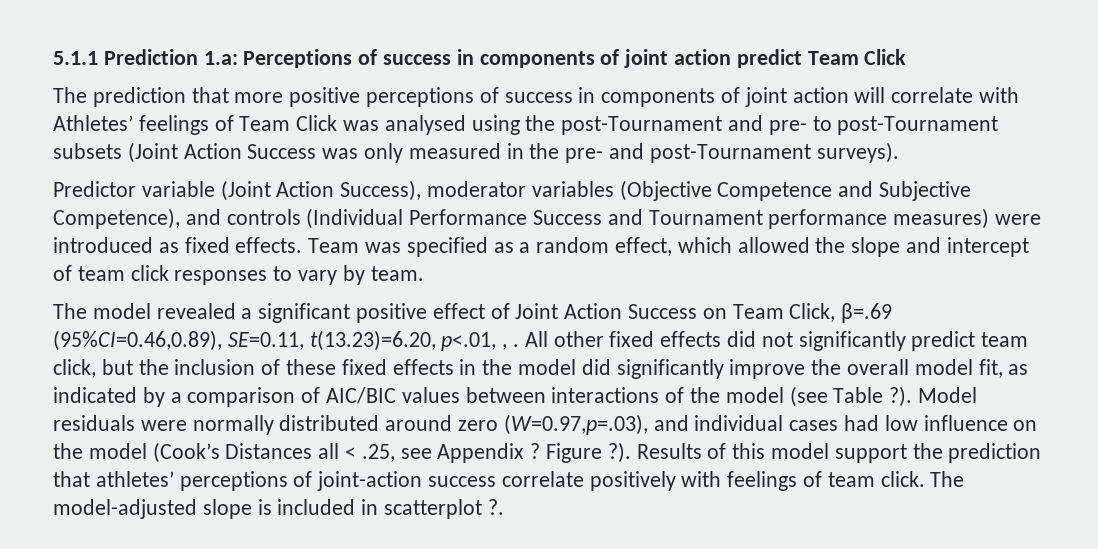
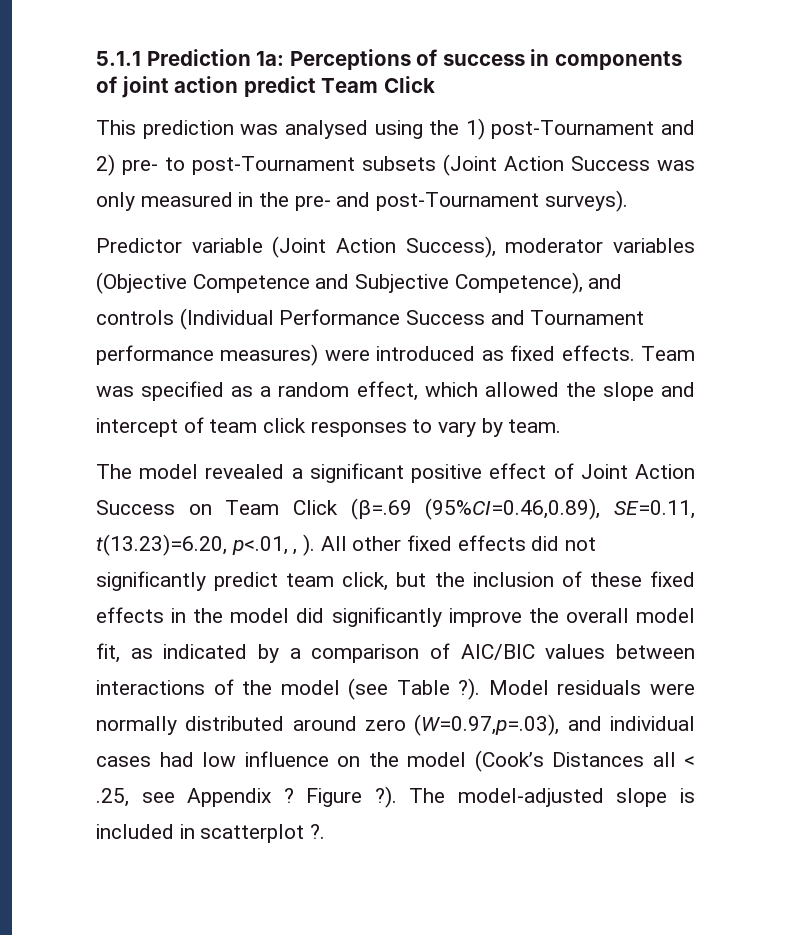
[203,51,238,65] 1.a: -> [256,51,285,66] 1a:
[53,87,1020,107] [53,115,338,135] The prediction that more positive perceptions of success in components of joint action will correlate with Athletes’ feelings of Team Click -> [96,120,234,139] This prediction
(556, 123) none -> [465,118,485,140] 1)
(764, 123) none -> [96,154,115,176] 2)
[789,303,893,323] Click, β=.69 -> [293,498,412,520] Click (β=.69
[513,344,520,347] . -> [303,534,316,556] ).
[636,443,1042,463] [53,471,925,491] Results of this model support the prediction that athletes’ perceptions of joint-action success correlate positively with feelings of team click. -> (397, 797) none

